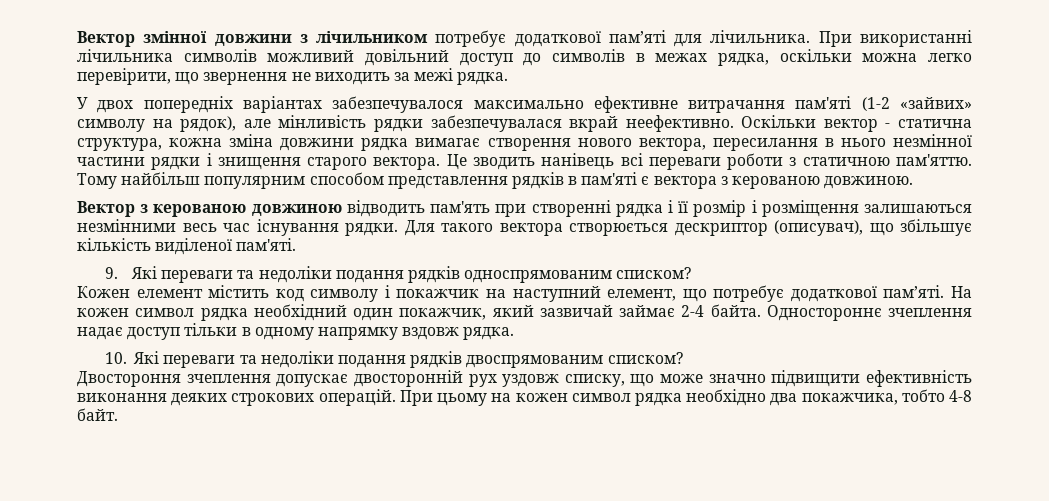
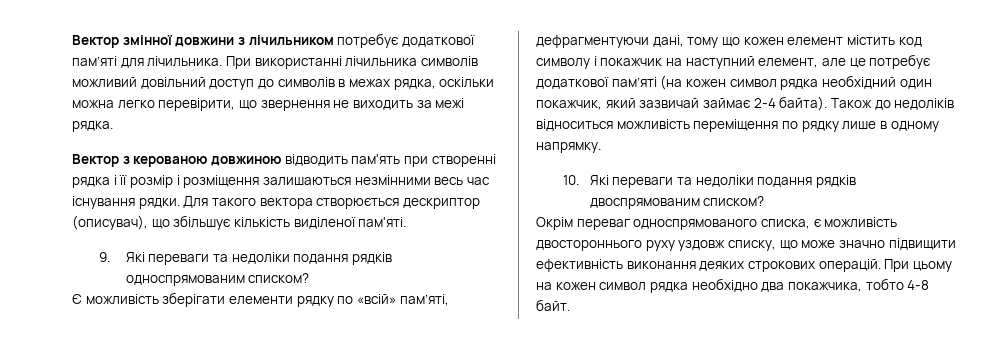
[77,96,972,113] [77,115,973,132] [77,134,973,151] [77,153,973,170] [77,172,914,189] // У двох попередніх варіантах забезпечувалося максимально ефективне витрачання пам'яті (1-2 «зайвих» символу на рядок), але мінливість рядки забезпечувалася вкрай неефективно. Оскільки вектор - статична структура, кожна зміна довжини рядка вимагає створення нового вектора, пересилання в нього незмінної частини рядки і знищення старого вектора. Це зводить нанівець всі переваги роботи з статичною пам'яттю. Тому найбільш популярним способом представлення рядків в пам'яті є вектора з керованою довжиною. -> (113, 126) none
[77,286,130,298] Кожен -> [72,292,449,307] [536,35,784,48] Є можливість зберігати елементи рядку по «всій» пам’яті, дефрагментуючи дані, тому що кожен
[682,285,972,302] що потребує додаткової пам’яті. На -> [821,54,932,69] [536,75,683,90] але це потребує додаткової пам’яті (на
[710,304,972,321] [77,323,515,340] байта. Одностороннє зчеплення надає доступ тільки в одному напрямку вздовж рядка. -> [779,96,955,111] [536,119,939,132] [536,142,601,153] байта). Також до недоліків відноситься можливість переміщення по рядку лише в одному напрямку.
[77,370,497,387] Двостороння зчеплення допускає двосторонній рух -> [536,217,898,230] [536,240,675,251] Окрім переваг односпрямованого списка, є можливість двостороннього руху

